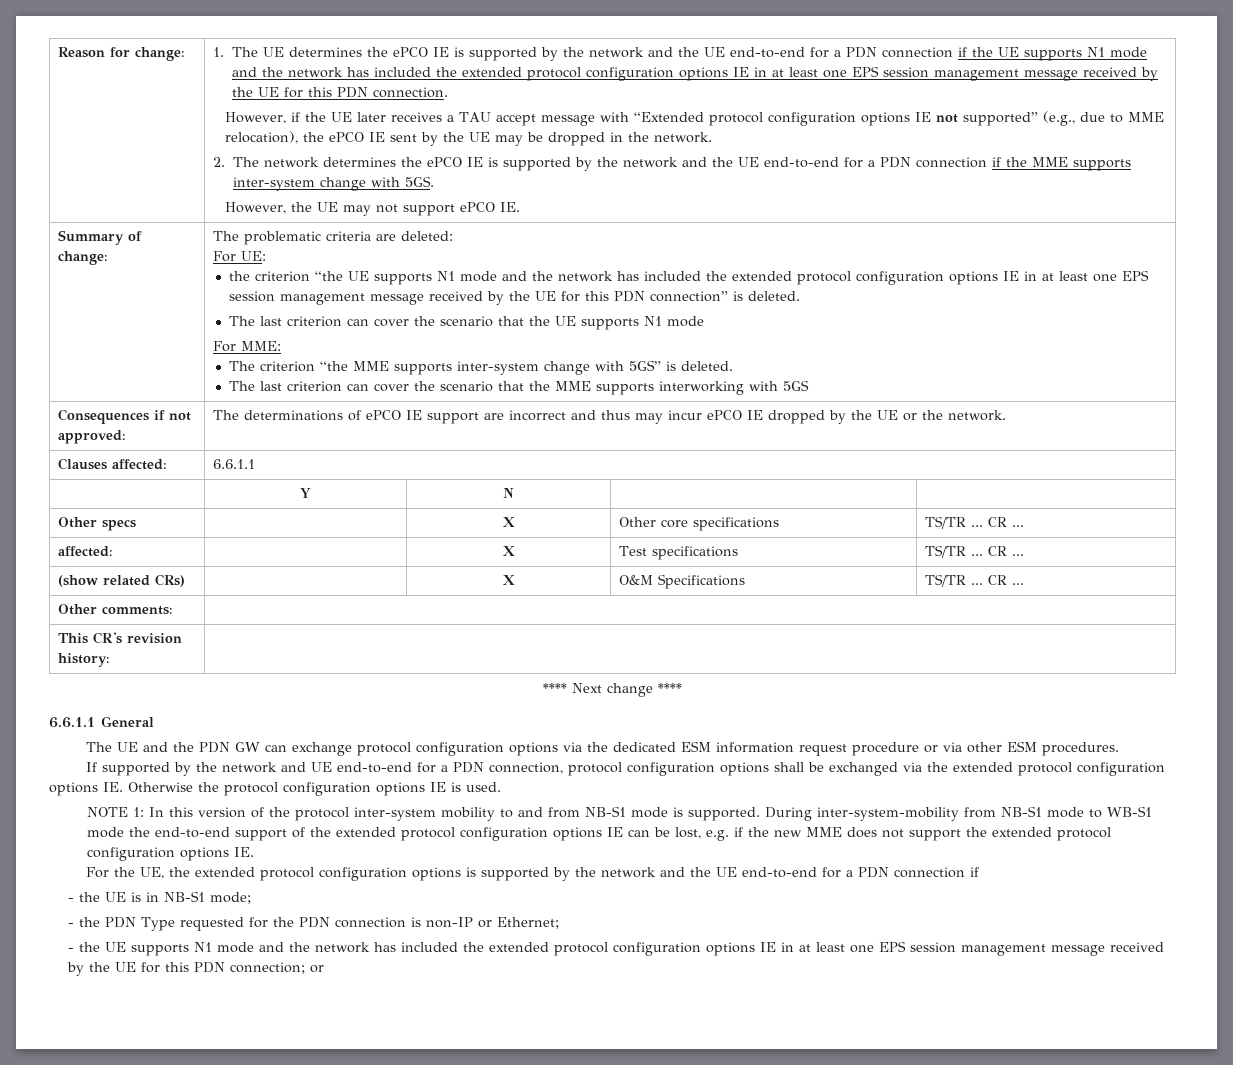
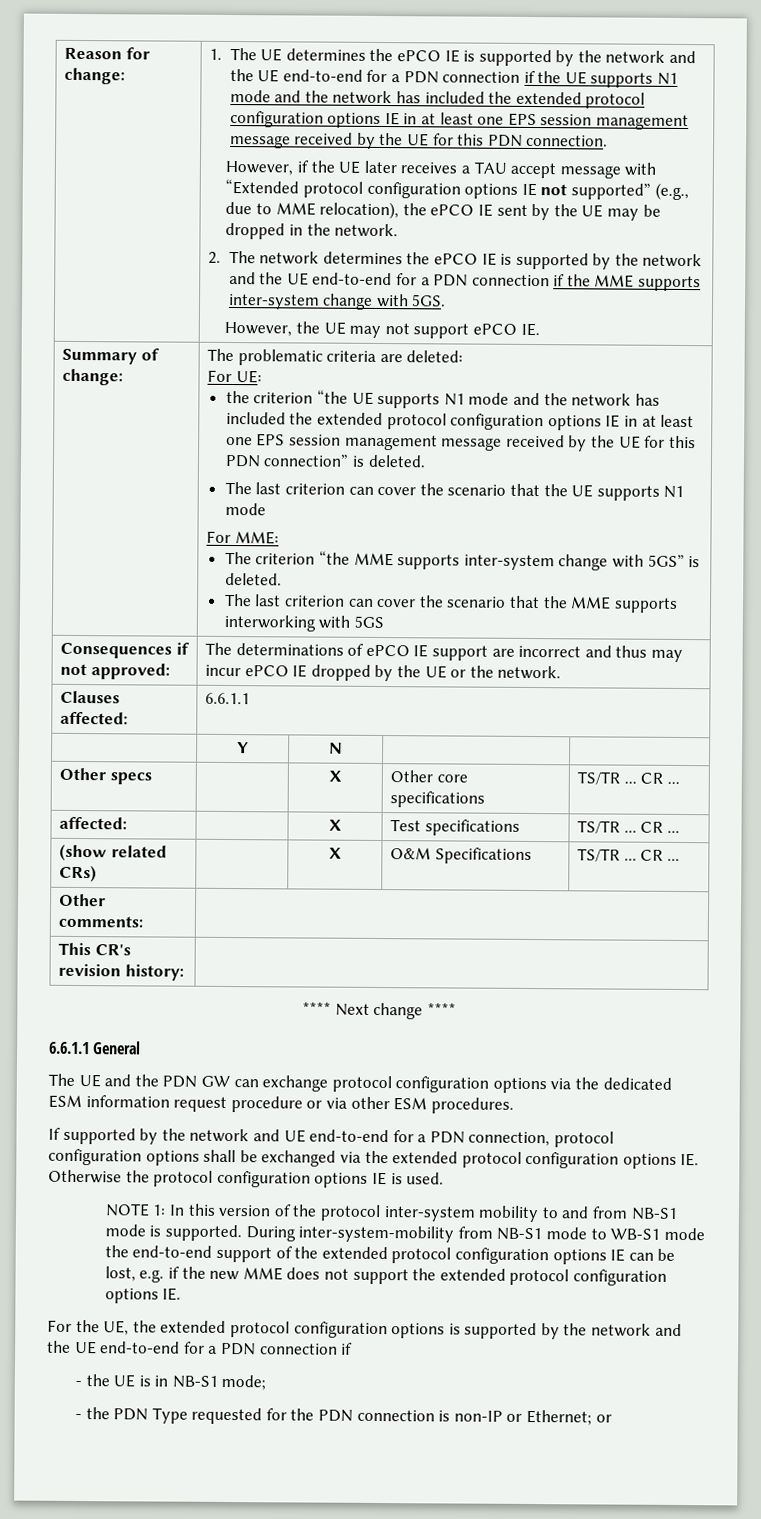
[68,941,1165,956] [67,962,306,976] // - the UE supports N1 mode and the network has included the extended protocol configuration options IE in at least one EPS session management message received by the UE for this PDN connection; -> (593, 1417) none

